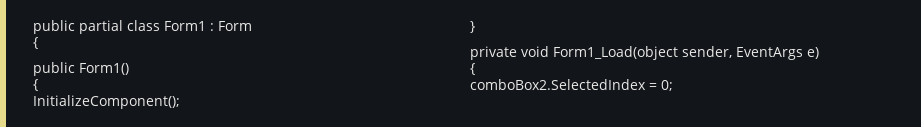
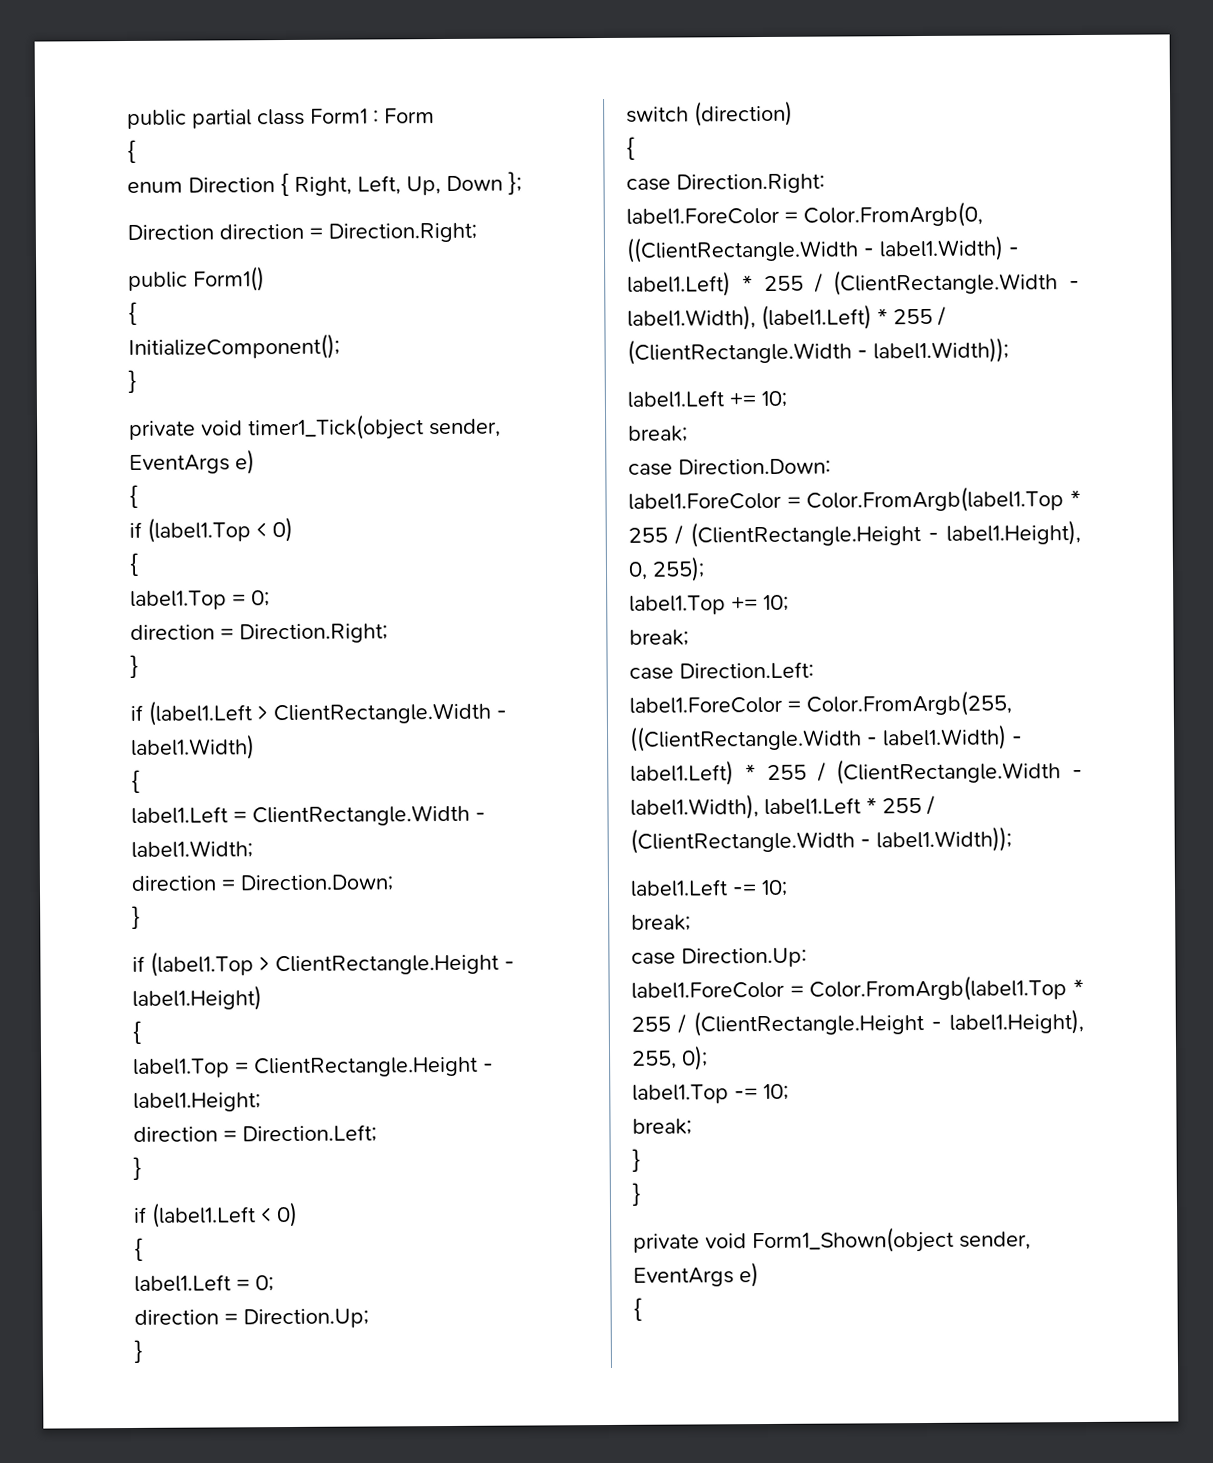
(38, 43) none -> [127,171,522,197] [127,222,477,243] // enum Direction { Right, Left, Up, Down }; // Direction direction = Direction.Right;
[553,46,678,60] Form1_Load(object -> [248,414,424,441] timer1_Tick(object
[470,79,673,91] comboBox2.SelectedIndex = 0; -> [129,516,293,543] [129,552,139,576] [130,590,270,610] [130,623,388,644] [130,654,139,678] [130,700,507,726] [131,734,255,760] [131,769,140,793] [131,804,486,827] [131,840,253,858] [131,874,393,892] [132,905,141,929] [132,951,515,977] [132,985,262,1011] [132,1020,141,1044] [133,1056,494,1078] [133,1092,261,1112] [133,1124,377,1143] [133,1156,142,1180] [133,1201,298,1228] [134,1237,143,1261] [134,1274,274,1292] [134,1308,369,1329] [134,1339,143,1363] [626,100,793,127] [626,136,635,160] [626,173,825,194] [626,201,983,228] [626,235,1020,263] [627,269,1080,297] [627,304,946,331] [627,337,1009,365] [627,390,787,408] [628,425,688,442] [628,458,831,476] [628,486,1081,513] [628,520,1081,548] [628,556,705,582] [629,594,789,615] [629,629,689,646] [629,661,814,680] [629,690,1012,717] [629,724,1023,752] [630,758,1083,786] [630,794,935,820] [630,826,1012,854] [630,879,788,897] [631,914,691,931] [631,947,807,968] [631,975,1084,1002] [631,1009,1084,1037] [632,1045,708,1071] [632,1083,789,1104] [632,1118,692,1135] [632,1148,641,1172] [632,1182,641,1206] [633,1226,1031,1254] [633,1262,759,1288] [633,1297,642,1321] if (label1.Top < 0) // { // label1.Top = 0; // direction = Direction.Right; // } // if (label1.Left > ClientRectangle.Width - label1.Width) // { // label1.Left = ClientRectangle.Width - label1.Width; // direction = Direction.Down; // } // if (label1.Top > ClientRectangle.Height - label1.Height) // { // label1.Top = ClientRectangle.Height - label1.Height; // direction = Direction.Left; // } // if (label1.Left < 0) // { // label1.Left = 0; // direction = Direction.Up; // } // switch (direction) // { // case Direction.Right: // label1.ForeColor = Color.FromArgb(0, ((ClientRectangle.Width - label1.Width) - label1.Left) * 255 / (ClientRectangle.Width - label1.Width), (label1.Left) * 255 / (ClientRectangle.Width - label1.Width)); // label1.Left += 10; // break; // case Direction.Down: // label1.ForeColor = Color.FromArgb(label1.Top * 255 / (ClientRectangle.Height - label1.Height), 0, 255); // label1.Top += 10; // break; // case Direction.Left: // label1.ForeColor = Color.FromArgb(255, ((ClientRectangle.Width - label1.Width) - label1.Left) * 255 / (ClientRectangle.Width - label1.Width), label1.Left * 255 / (ClientRectangle.Width - label1.Width)); // label1.Left -= 10; // break; // case Direction.Up: // label1.ForeColor = Color.FromArgb(label1.Top * 255 / (ClientRectangle.Height - label1.Height), 255, 0); // label1.Top -= 10; // break; // } // } // private void Form1_Shown(object sender, EventArgs e) // {

